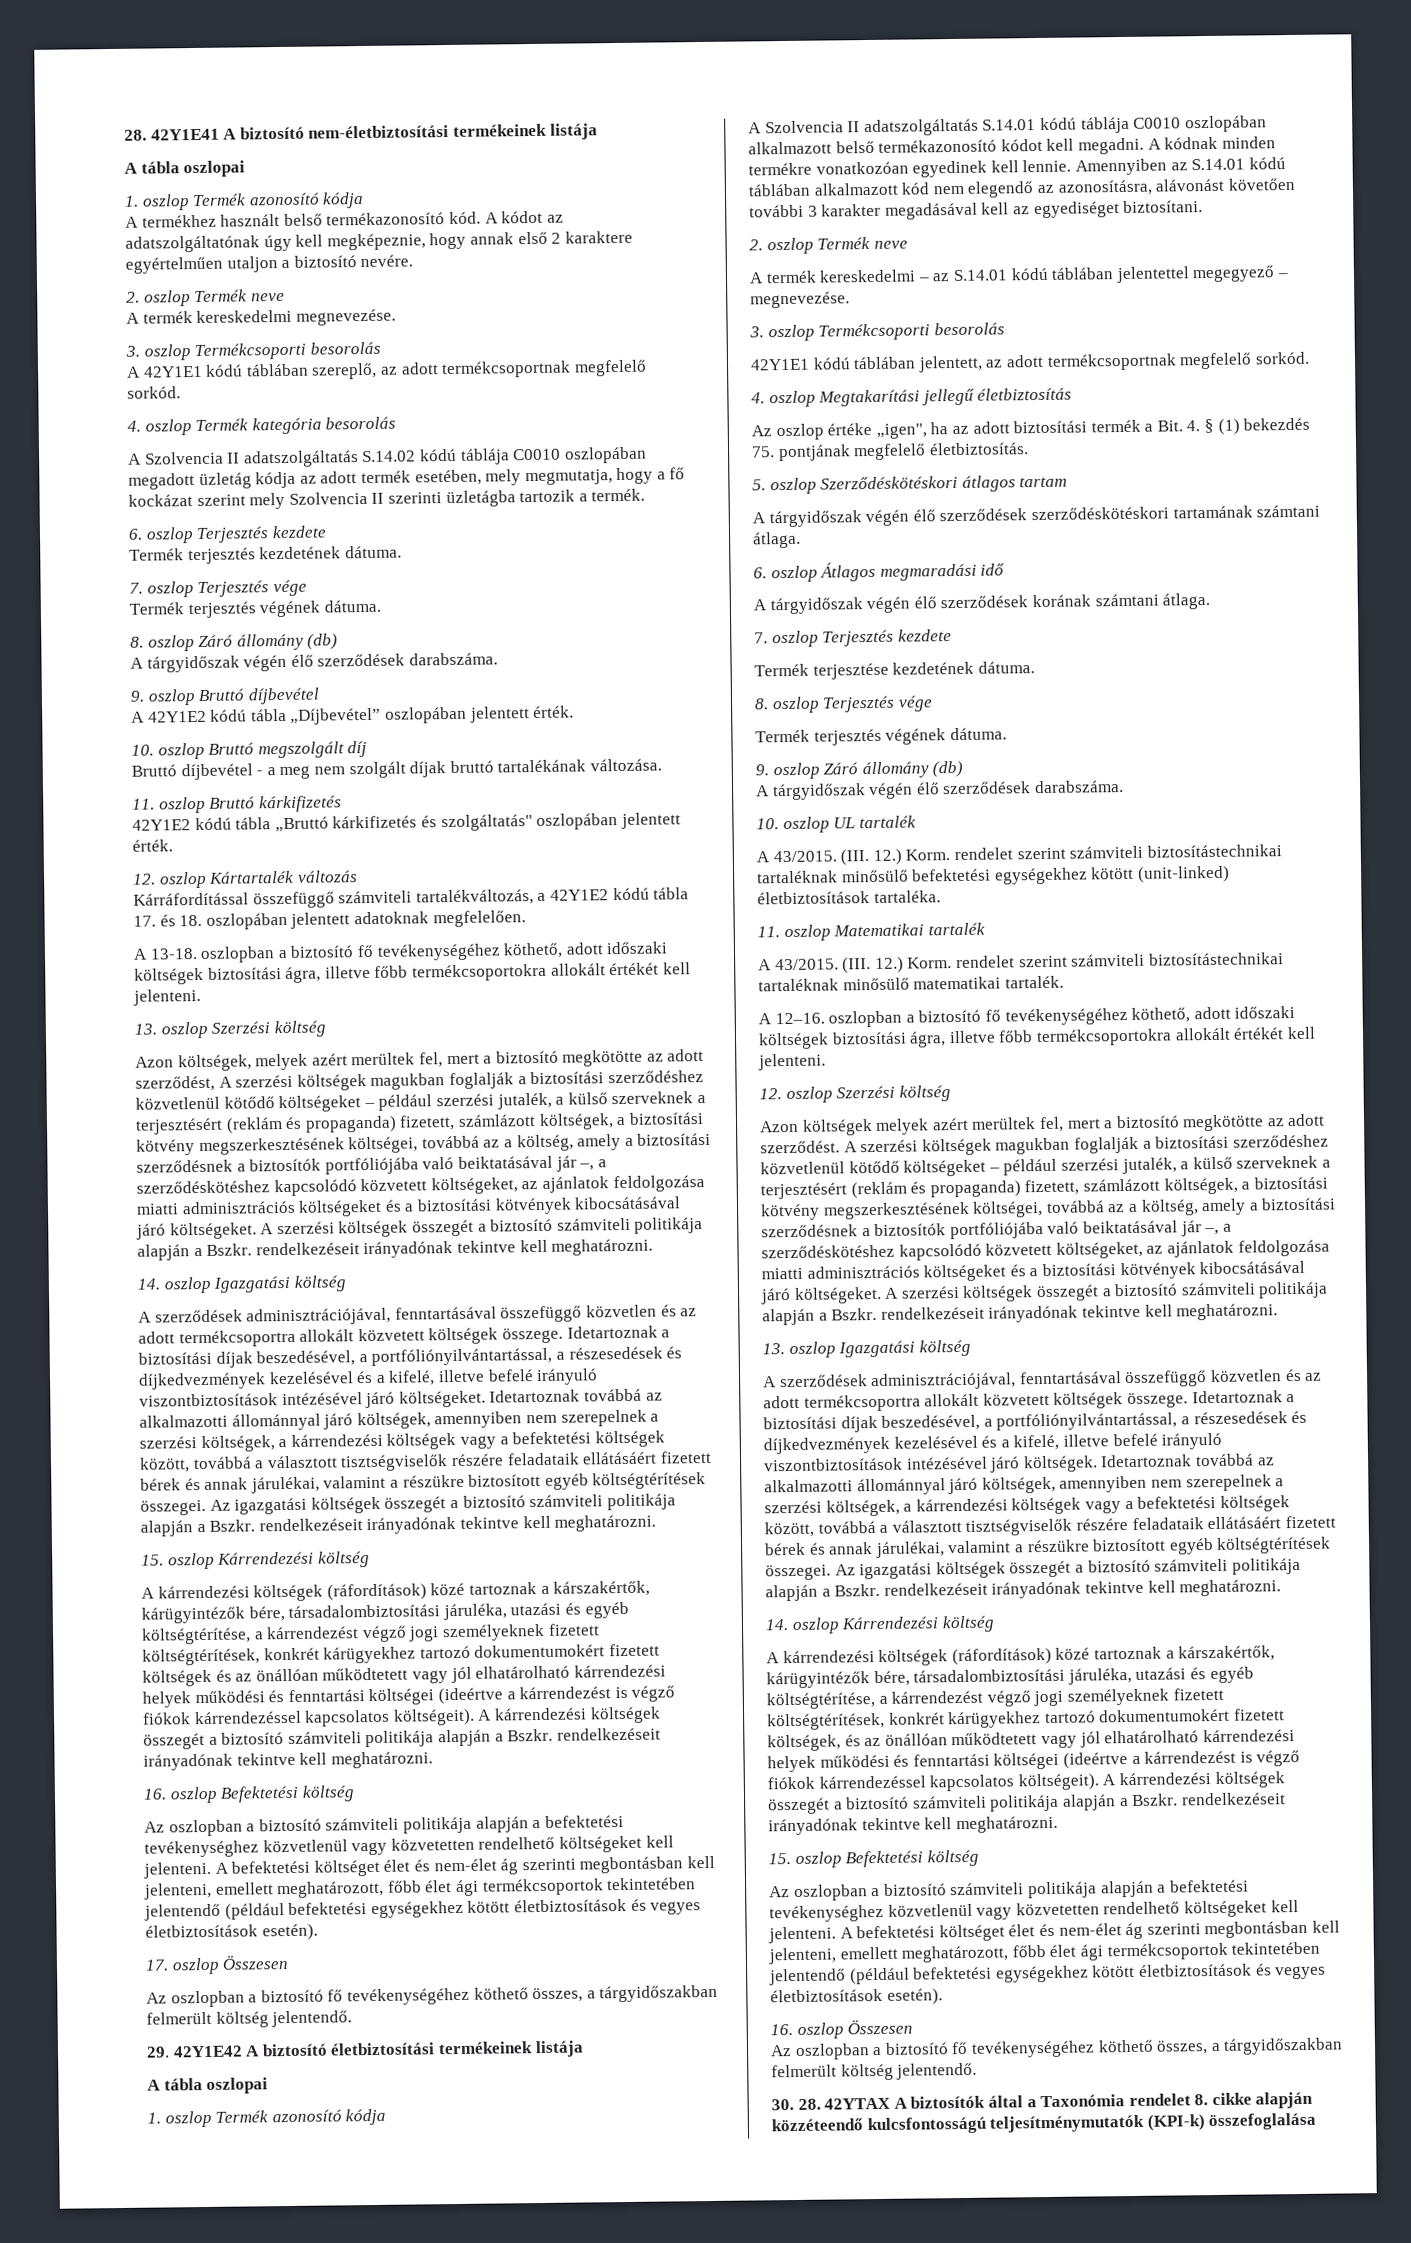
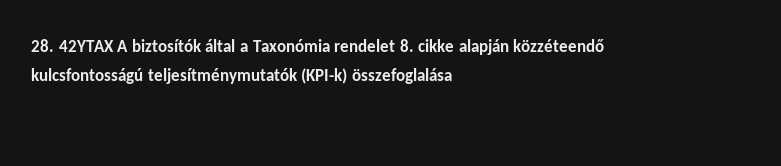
[124,123,598,141] [124,160,246,178] [124,191,365,211] [125,210,564,228] [125,230,633,253] [125,254,414,274] [126,289,285,307] [126,308,396,326] [125,341,381,361] [127,359,647,380] [127,386,181,399] [127,416,397,436] [128,446,647,468] [128,467,686,490] [128,488,646,510] [128,525,327,544] [129,545,402,565] [129,579,307,598] [129,599,381,619] [130,633,339,652] [130,652,498,673] [130,687,320,706] [131,705,575,725] [131,740,368,760] [131,758,662,781] [132,795,342,814] [132,812,681,833] [132,839,173,852] [133,870,358,889] [133,887,690,909] [133,910,526,930] [133,941,669,963] [134,962,691,985] [133,988,201,1006] [134,1020,326,1039] [135,1049,705,1072] [135,1070,704,1092] [135,1091,706,1113] [135,1112,704,1135] [136,1132,712,1156] [136,1155,607,1175] [136,1175,705,1197] [136,1196,682,1217] [136,1217,704,1240] [137,1238,654,1261] [137,1275,346,1294] [138,1304,698,1326] [138,1325,671,1348] [138,1346,683,1368] [138,1368,599,1390] [139,1388,663,1409] [139,1409,660,1431] [139,1430,665,1453] [139,1450,712,1473] [140,1472,707,1494] [140,1493,676,1516] [140,1514,657,1537] [141,1551,370,1570] [141,1580,651,1602] [141,1601,629,1624] [141,1623,600,1645] [142,1643,660,1666] [142,1664,666,1687] [142,1685,676,1708] [142,1706,661,1727] [143,1727,661,1750] [143,1751,433,1771] [143,1785,355,1804] [144,1815,624,1837] [144,1835,674,1858] [143,1855,715,1879] [144,1877,697,1900] [144,1898,702,1921] [145,1923,318,1941] [145,1955,290,1975] [146,1984,719,2008] [146,2010,353,2028] [146,2040,584,2058] [147,2077,269,2094] [147,2108,387,2128] [748,115,1267,137] [748,136,1276,155] [748,157,1286,178] [748,177,1295,198] [749,200,1204,220] [749,236,908,255] [749,265,1289,284] [750,291,850,309] [749,322,1005,342] [750,351,1310,373] [751,387,1073,408] [751,417,1311,441] [751,442,1029,462] [752,475,1068,495] [752,504,1321,528] [753,531,801,549] [753,561,1006,583] [753,592,1211,615] [754,629,952,648] [754,661,1035,680] [754,695,933,714] [755,727,1007,746] [755,760,964,780] [756,780,1124,801] [756,815,916,834] [756,844,1282,866] [757,865,1230,885] [757,890,941,905] [757,922,985,942] [758,952,1284,974] [758,975,1064,992] [758,1005,1296,1028] [758,1026,1316,1050] [758,1053,826,1071] [759,1085,951,1104] [760,1113,1326,1136] [760,1134,1329,1156] [760,1155,1331,1177] [760,1176,1328,1200] [760,1197,1337,1221] [761,1220,1232,1240] [761,1239,1330,1261] [761,1260,1306,1282] [760,1281,1329,1305] [762,1303,1279,1326] [762,1339,971,1359] [763,1368,1323,1391] [763,1390,1296,1412] [763,1410,1308,1433] [763,1432,1223,1455] [764,1453,1275,1473] [764,1474,1285,1496] [764,1495,1290,1517] [764,1515,1336,1538] [765,1536,1332,1559] [765,1557,1301,1581] [765,1579,1282,1602] [765,1615,995,1635] [766,1645,1276,1666] [766,1666,1254,1689] [766,1687,1224,1710] [767,1708,1285,1731] [767,1729,1295,1752] [767,1749,1301,1773] [767,1771,1285,1792] [768,1792,1286,1815] [768,1815,1058,1836] [768,1849,979,1868] [769,1879,1249,1902] [769,1900,1299,1923] [768,1920,1340,1944] [768,1941,1321,1965] [769,1963,1327,1986] [770,1988,943,2005] [770,2019,914,2039] [770,2037,1344,2061] [771,2062,978,2081] [771,2098,821,2111] 28. 42Y1E41 A biztosító nem-életbiztosítási termékeinek listája // A tábla oszlopai // 1. oszlop Termék azonosító kódja // A termékhez használt belső termékazonosító kód. A kódot az adatszolgáltatónak úgy kell megképeznie, hogy annak első 2 karaktere egyértelműen utaljon a biztosító nevére. // 2. oszlop Termék neve // A termék kereskedelmi megnevezése. // 3. oszlop Termékcsoporti besorolás // A 42Y1E1 kódú táblában szereplő, az adott termékcsoportnak megfelelő sorkód. // 4. oszlop Termék kategória besorolás // A Szolvencia II adatszolgáltatás S.14.02 kódú táblája C0010 oszlopában megadott üzletág kódja az adott termék esetében, mely megmutatja, hogy a fő kockázat szerint mely Szolvencia II szerinti üzletágba tartozik a termék. // 6. oszlop Terjesztés kezdete // Termék terjesztés kezdetének dátuma. // 7. oszlop Terjesztés vége // Termék terjesztés végének dátuma. // 8. oszlop Záró állomány (db) // A tárgyidőszak végén élő szerződések darabszáma. // 9. oszlop Bruttó díjbevétel // A 42Y1E2 kódú tábla „Díjbevétel” oszlopában jelentett érték. // 10. oszlop Bruttó megszolgált díj // Bruttó díjbevétel - a meg nem szolgált díjak bruttó tartalékának változása. // 11. oszlop Bruttó kárkifizetés // 42Y1E2 kódú tábla „Bruttó kárkifizetés és szolgáltatás" oszlopában jelentett érték. // 12. oszlop Kártartalék változás // Kárráfordítással összefüggő számviteli tartalékváltozás, a 42Y1E2 kódú tábla 17. és 18. oszlopában jelentett adatoknak megfelelően. // A 13-18. oszlopban a biztosító fő tevékenységéhez köthető, adott időszaki költségek biztosítási ágra, illetve főbb termékcsoportokra allokált értékét kell jelenteni. // 13. oszlop Szerzési költség // Azon költségek, melyek azért merültek fel, mert a biztosító megkötötte az adott szerződést, A szerzési költségek magukban foglalják a biztosítási szerződéshez közvetlenül kötődő költségeket – például szerzési jutalék, a külső szerveknek a terjesztésért (reklám és propaganda) fizetett, számlázott költségek, a biztosítási kötvény megszerkesztésének költségei, továbbá az a költség, amely a biztosítási szerződésnek a biztosítók portfóliójába való beiktatásával jár –, a szerződéskötéshez kapcsolódó közvetett költségeket, az ajánlatok feldolgozása miatti adminisztrációs költségeket és a biztosítási kötvények kibocsátásával járó költségeket. A szerzési költségek összegét a biztosító számviteli politikája alapján a Bszkr. rendelkezéseit irányadónak tekintve kell meghatározni. // 14. oszlop Igazgatási költség // A szerződések adminisztrációjával, fenntartásával összefüggő közvetlen és az adott termékcsoportra allokált közvetett költségek összege. Idetartoznak a biztosítási díjak beszedésével, a portfóliónyilvántartással, a részesedések és díjkedvezmények kezelésével és a kifelé, illetve befelé irányuló viszontbiztosítások intézésével járó költségeket. Idetartoznak továbbá az alkalmazotti állománnyal járó költségek, amennyiben nem szerepelnek a szerzési költségek, a kárrendezési költségek vagy a befektetési költségek között, továbbá a választott tisztségviselők részére feladataik ellátásáért fizetett bérek és annak járulékai, valamint a részükre biztosított egyéb költségtérítések összegei. Az igazgatási költségek összegét a biztosító számviteli politikája alapján a Bszkr. rendelkezéseit irányadónak tekintve kell meghatározni. // 15. oszlop Kárrendezési költség // A kárrendezési költségek (ráfordítások) közé tartoznak a kárszakértők, kárügyintézők bére, társadalombiztosítási járuléka, utazási és egyéb költségtérítése, a kárrendezést végző jogi személyeknek fizetett költségtérítések, konkrét kárügyekhez tartozó dokumentumokért fizetett költségek és az önállóan működtetett vagy jól elhatárolható kárrendezési helyek működési és fenntartási költségei (ideértve a kárrendezést is végző fiókok kárrendezéssel kapcsolatos költségeit). A kárrendezési költségek összegét a biztosító számviteli politikája alapján a Bszkr. rendelkezéseit irányadónak tekintve kell meghatározni. // 16. oszlop Befektetési költség // Az oszlopban a biztosító számviteli politikája alapján a befektetési tevékenységhez közvetlenül vagy közvetetten rendelhető költségeket kell jelenteni. A befektetési költséget élet és nem-élet ág szerinti megbontásban kell jelenteni, emellett meghatározott, főbb élet ági termékcsoportok tekintetében jelentendő (például befektetési egységekhez kötött életbiztosítások és vegyes életbiztosítások esetén). // 17. oszlop Összesen // Az oszlopban a biztosító fő tevékenységéhez köthető összes, a tárgyidőszakban felmerült költség jelentendő. // 29. 42Y1E42 A biztosító életbiztosítási termékeinek listája // A tábla oszlopai // 1. oszlop Termék azonosító kódja // A Szolvencia II adatszolgáltatás S.14.01 kódú táblája C0010 oszlopában alkalmazott belső termékazonosító kódot kell megadni. A kódnak minden termékre vonatkozóan egyedinek kell lennie. Amennyiben az S.14.01 kódú táblában alkalmazott kód nem elegendő az azonosításra, alávonást követően további 3 karakter megadásával kell az egyediséget biztosítani. // 2. oszlop Termék neve // A termék kereskedelmi – az S.14.01 kódú táblában jelentettel megegyező – megnevezése. // 3. oszlop Termékcsoporti besorolás // 42Y1E1 kódú táblában jelentett, az adott termékcsoportnak megfelelő sorkód. // 4. oszlop Megtakarítási jellegű életbiztosítás // Az oszlop értéke „igen", ha az adott biztosítási termék a Bit. 4. § (1) bekezdés 75. pontjának megfelelő életbiztosítás. // 5. oszlop Szerződéskötéskori átlagos tartam // A tárgyidőszak végén élő szerződések szerződéskötéskori tartamának számtani átlaga. // 6. oszlop Átlagos megmaradási idő // A tárgyidőszak végén élő szerződések korának számtani átlaga. // 7. oszlop Terjesztés kezdete // Termék terjesztése kezdetének dátuma. // 8. oszlop Terjesztés vége // Termék terjesztés végének dátuma. // 9. oszlop Záró állomány (db) // A tárgyidőszak végén élő szerződések darabszáma. // 10. oszlop UL tartalék // A 43/2015. (III. 12.) Korm. rendelet szerint számviteli biztosítástechnikai tartaléknak minősülő befektetési egységekhez kötött (unit-linked) életbiztosítások tartaléka. // 11. oszlop Matematikai tartalék // A 43/2015. (III. 12.) Korm. rendelet szerint számviteli biztosítástechnikai tartaléknak minősülő matematikai tartalék. // A 12–16. oszlopban a biztosító fő tevékenységéhez köthető, adott időszaki költségek biztosítási ágra, illetve főbb termékcsoportokra allokált értékét kell jelenteni. // 12. oszlop Szerzési költség // Azon költségek melyek azért merültek fel, mert a biztosító megkötötte az adott szerződést. A szerzési költségek magukban foglalják a biztosítási szerződéshez közvetlenül kötődő költségeket – például szerzési jutalék, a külső szerveknek a terjesztésért (reklám és propaganda) fizetett, számlázott költségek, a biztosítási kötvény megszerkesztésének költségei, továbbá az a költség, amely a biztosítási szerződésnek a biztosítók portfóliójába való beiktatásával jár –, a szerződéskötéshez kapcsolódó közvetett költségeket, az ajánlatok feldolgozása miatti adminisztrációs költségeket és a biztosítási kötvények kibocsátásával járó költségeket. A szerzési költségek összegét a biztosító számviteli politikája alapján a Bszkr. rendelkezéseit irányadónak tekintve kell meghatározni. // 13. oszlop Igazgatási költség // A szerződések adminisztrációjával, fenntartásával összefüggő közvetlen és az adott termékcsoportra allokált közvetett költségek összege. Idetartoznak a biztosítási díjak beszedésével, a portfóliónyilvántartással, a részesedések és díjkedvezmények kezelésével és a kifelé, illetve befelé irányuló viszontbiztosítások intézésével járó költségek. Idetartoznak továbbá az alkalmazotti állománnyal járó költségek, amennyiben nem szerepelnek a szerzési költségek, a kárrendezési költségek vagy a befektetési költségek között, továbbá a választott tisztségviselők részére feladataik ellátásáért fizetett bérek és annak járulékai, valamint a részükre biztosított egyéb költségtérítések összegei. Az igazgatási költségek összegét a biztosító számviteli politikája alapján a Bszkr. rendelkezéseit irányadónak tekintve kell meghatározni. // 14. oszlop Kárrendezési költség // A kárrendezési költségek (ráfordítások) közé tartoznak a kárszakértők, kárügyintézők bére, társadalombiztosítási járuléka, utazási és egyéb költségtérítése, a kárrendezést végző jogi személyeknek fizetett költségtérítések, konkrét kárügyekhez tartozó dokumentumokért fizetett költségek, és az önállóan működtetett vagy jól elhatárolható kárrendezési helyek működési és fenntartási költségei (ideértve a kárrendezést is végző fiókok kárrendezéssel kapcsolatos költségeit). A kárrendezési költségek összegét a biztosító számviteli politikája alapján a Bszkr. rendelkezéseit irányadónak tekintve kell meghatározni. // 15. oszlop Befektetési költség // Az oszlopban a biztosító számviteli politikája alapján a befektetési tevékenységhez közvetlenül vagy közvetetten rendelhető költségeket kell jelenteni. A befektetési költséget élet és nem-élet ág szerinti megbontásban kell jelenteni, emellett meghatározott, főbb élet ági termékcsoportok tekintetében jelentendő (például befektetési egységekhez kötött életbiztosítások és vegyes életbiztosítások esetén). // 16. oszlop Összesen // Az oszlopban a biztosító fő tevékenységéhez köthető összes, a tárgyidőszakban felmerült költség jelentendő. // 30. 28. -> [31,39,54,52] 28.

